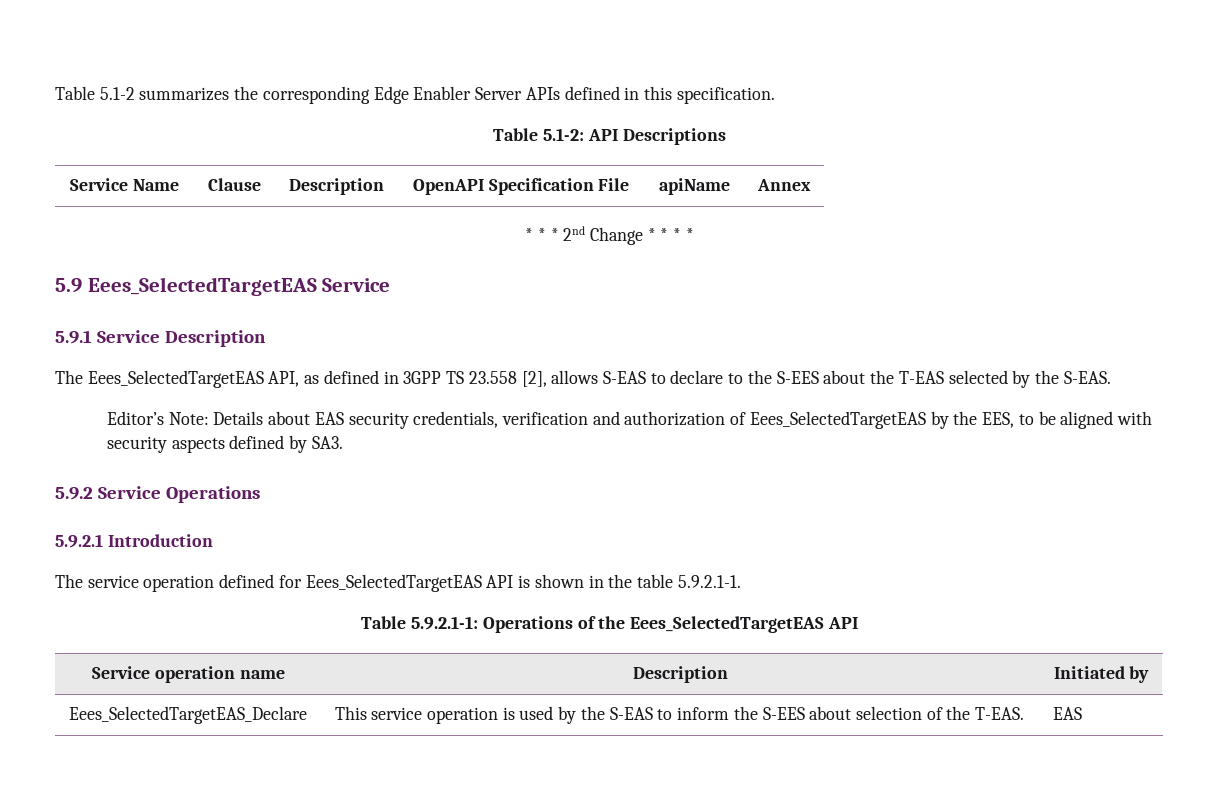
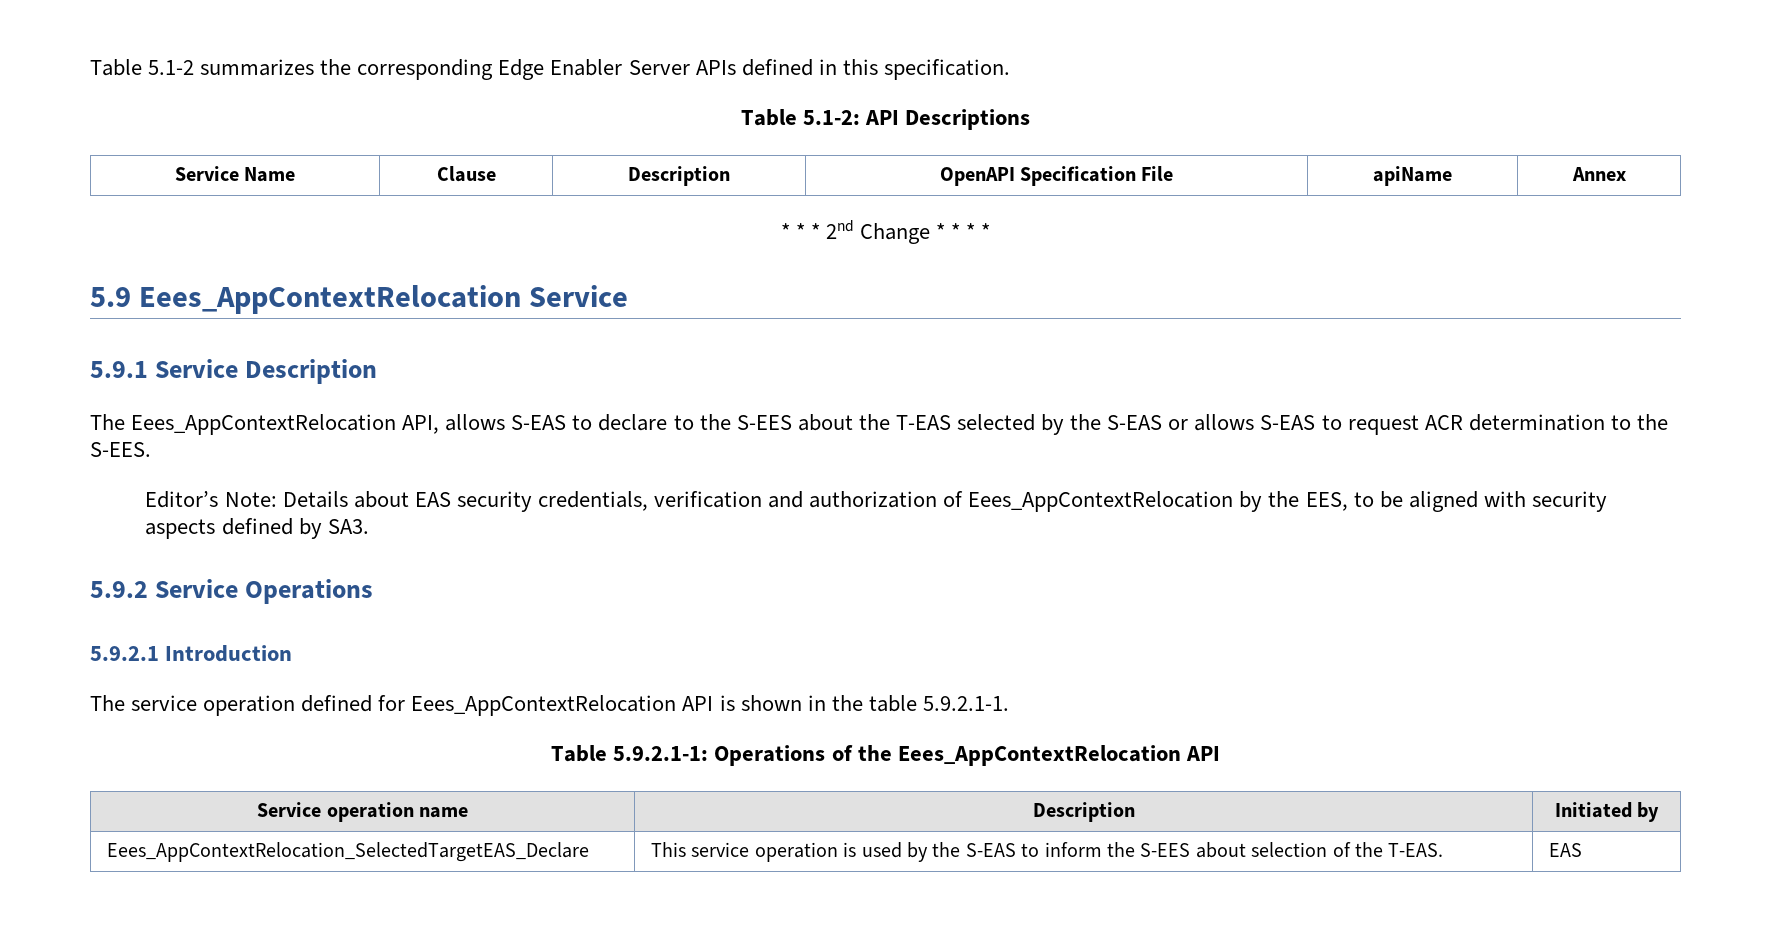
[87,277,317,296] Eees_SelectedTargetEAS -> [139,285,522,314] Eees_AppContextRelocation
[87,370,547,388] Eees_SelectedTargetEAS API, as defined in 3GPP TS 23.558 [2], -> [131,414,440,435] Eees_AppContextRelocation API,
[1063,371,1111,384] S-EAS. -> [1107,414,1668,435] [90,442,151,457] S-EAS or allows S-EAS to request ACR determination to the S-EES.
[749,411,926,429] Eees_SelectedTargetEAS -> [968,491,1234,512] Eees_AppContextRelocation
[305,574,482,592] Eees_SelectedTargetEAS -> [411,695,677,716] Eees_AppContextRelocation
[629,616,824,633] Eees_SelectedTargetEAS -> [897,745,1181,766] Eees_AppContextRelocation
[68,706,307,724] Eees_SelectedTargetEAS_Declare -> [106,842,589,862] Eees_AppContextRelocation_SelectedTargetEAS_Declare

